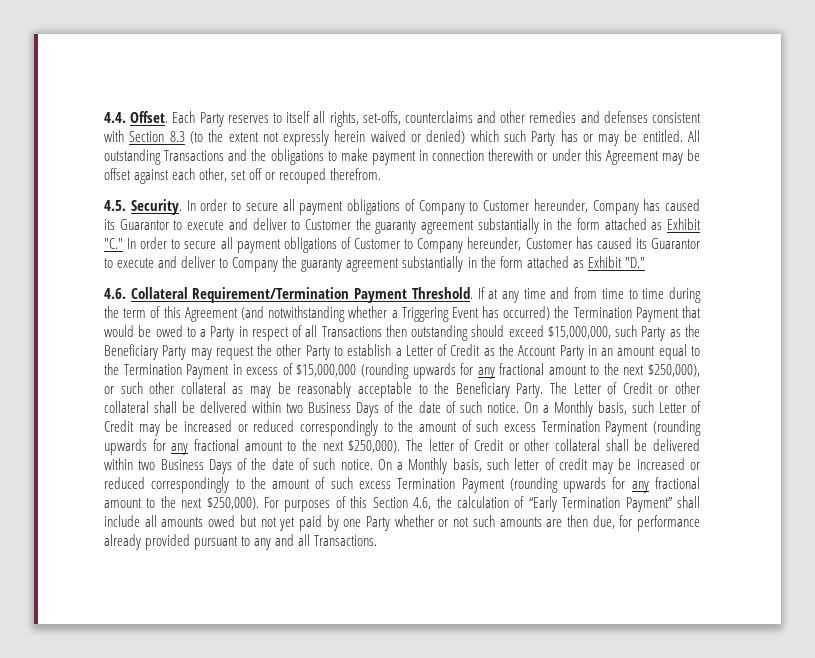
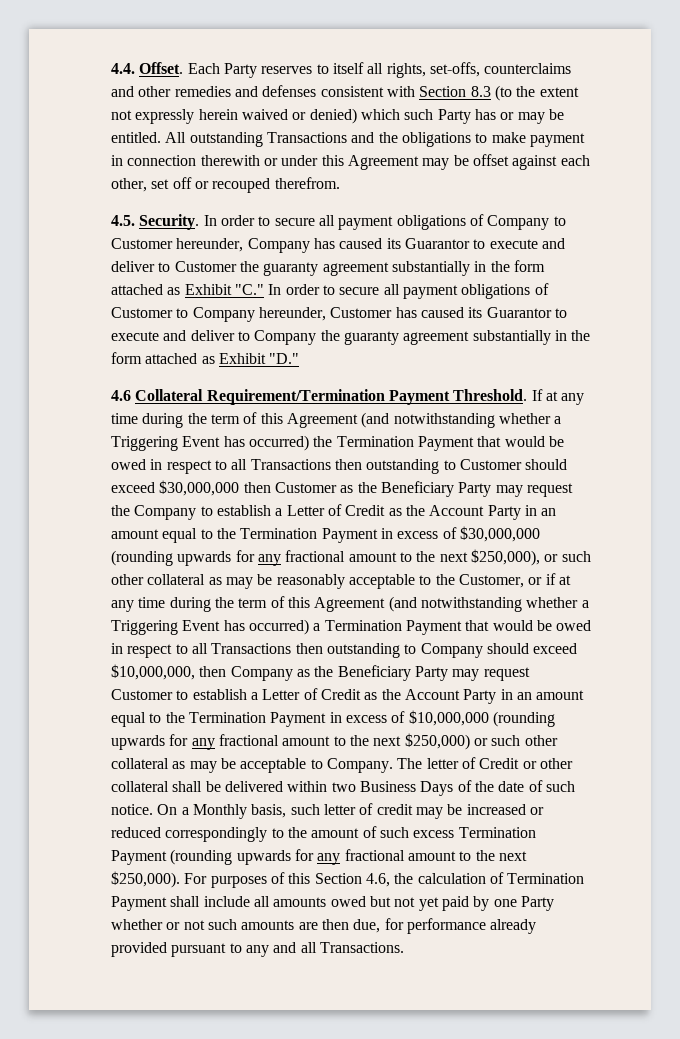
[104,288,126,299] 4.6. -> [111,390,131,401] 4.6
[550,287,665,299] and from time to time -> (138, 418) none
[186,325,666,341] to a Party in respect of all Transactions then outstanding should exceed $15,000,000, such Party -> [150,459,568,474] [111,480,337,496] in respect to all Transactions then outstanding to Customer should exceed $30,000,000 then Customer
[276,344,330,360] other Party -> [134,505,197,520] Company
[296,364,357,377] $15,000,000 -> [459,526,540,542] $30,000,000
[455,382,700,398] [104,401,701,417] [104,420,701,436] [104,439,401,455] Beneficiary Party. The Letter of Credit or other collateral shall be delivered within two Business Days of the date of such notice. On a Monthly basis, such Letter of Credit may be increased or reduced correspondingly to the amount of such excess Termination Payment (rounding upwards for any fractional amount to the next $250,000). -> [458,573,571,588] [111,596,589,612] [111,619,592,635] [111,643,578,658] [111,664,530,681] [111,688,585,704] [111,710,555,727] [111,733,558,750] [111,758,393,773] Customer, or if at any time during the term of this Agreement (and notwithstanding whether a Triggering Event has occurred) a Termination Payment that would be owed in respect to all Transactions then outstanding to Company should exceed $10,000,000, then Company as the Beneficiary Party may request Customer to establish a Letter of Credit as the Account Party in an amount equal to the Termination Payment in excess of $10,000,000 (rounding upwards for any fractional amount to the next $250,000) or such other collateral as may be acceptable to Company.
[528,496,673,512] “Early Termination Payment” -> [507,873,585,884] [111,896,167,911] Termination Payment

